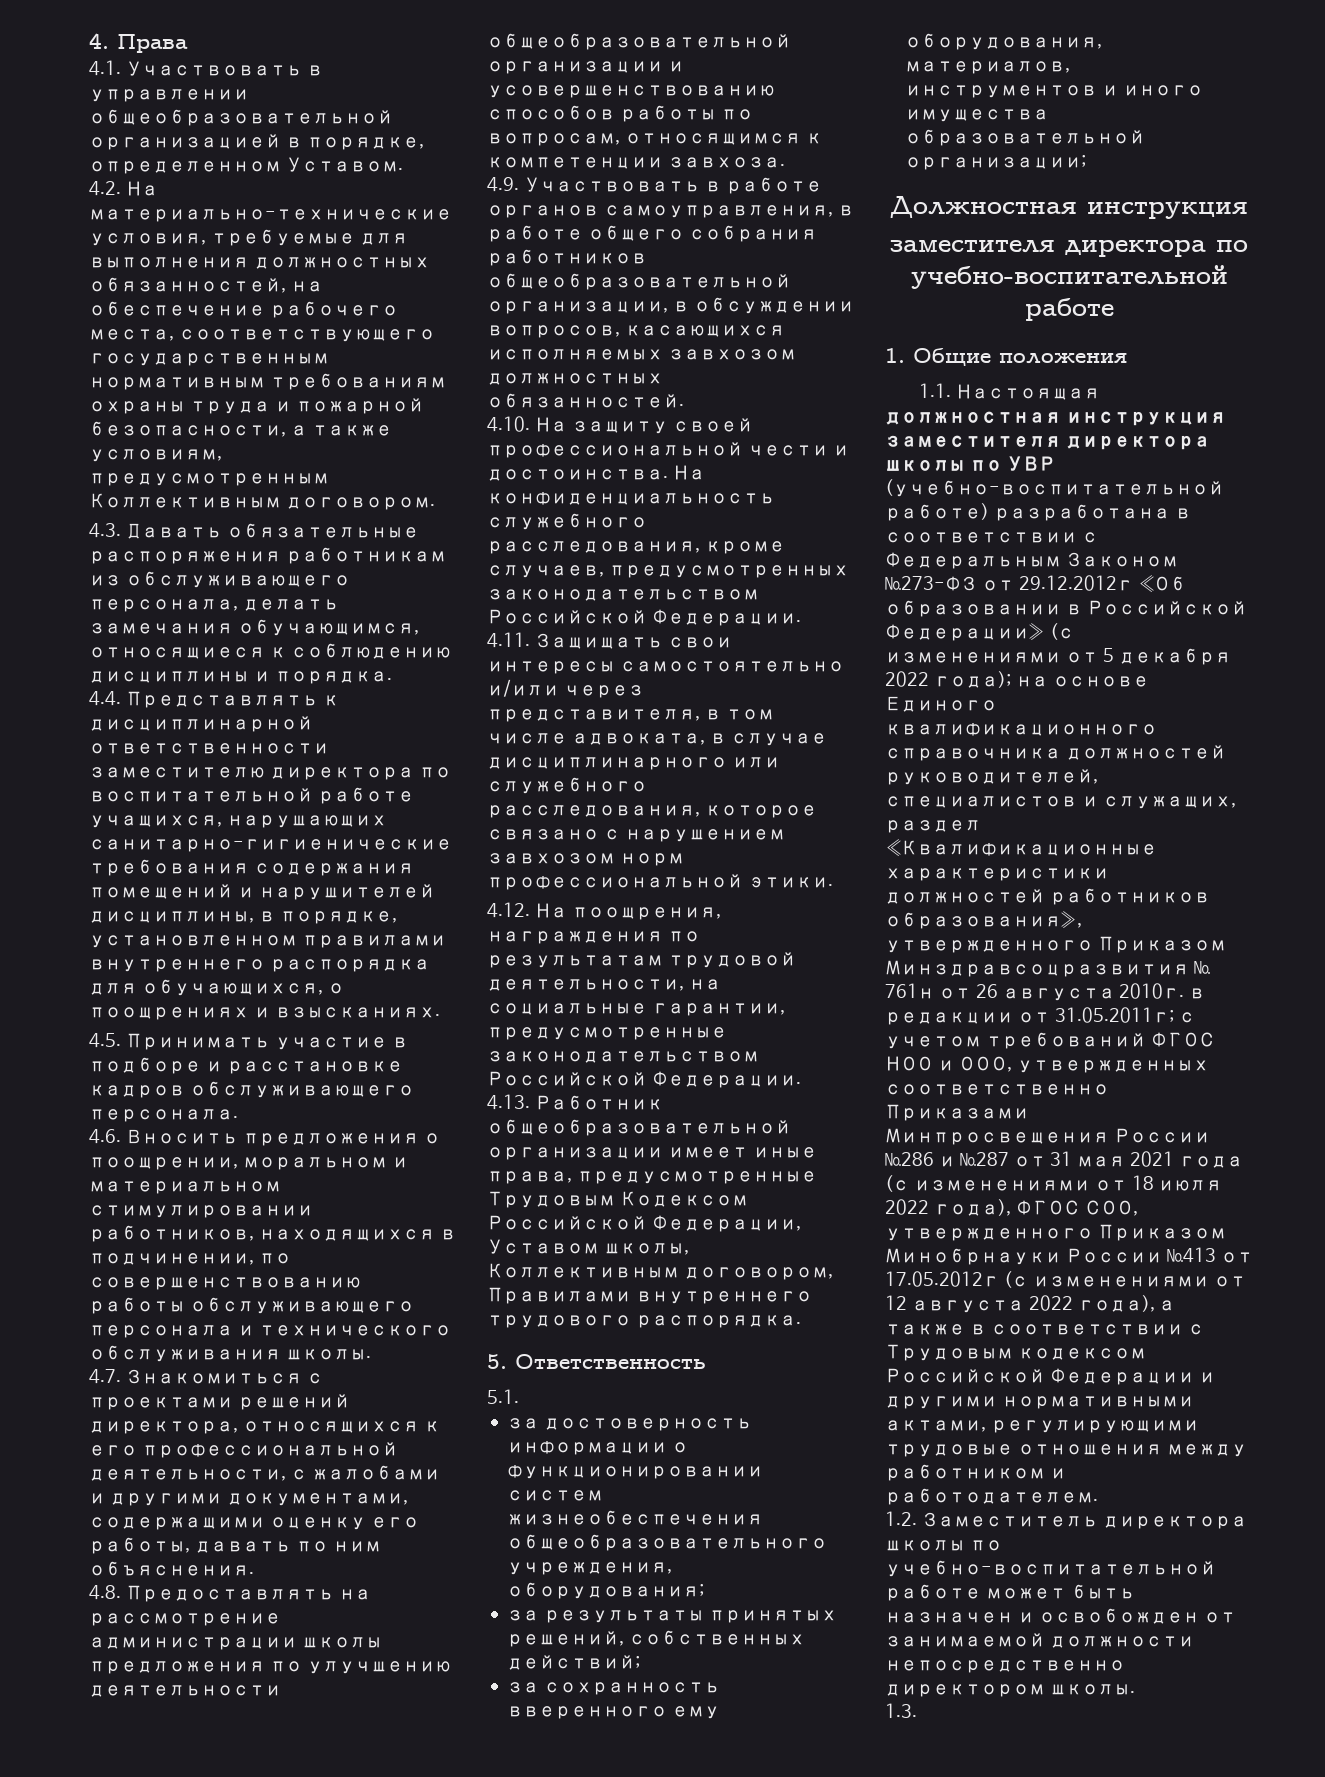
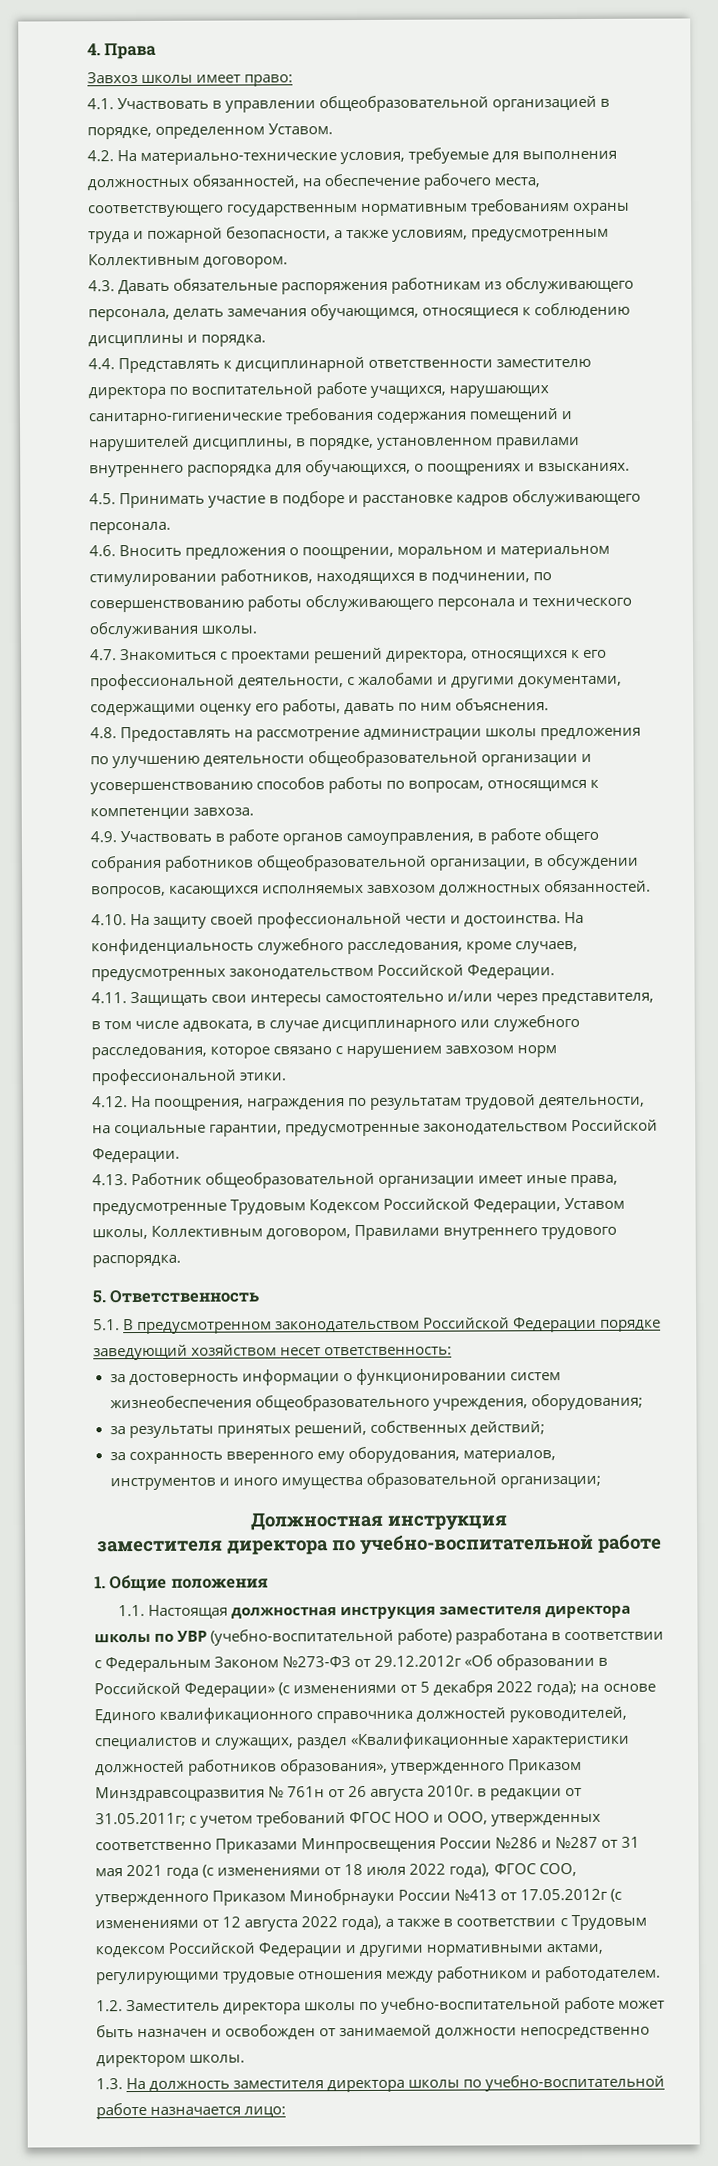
(188, 43) none -> [87,71,294,87] // Завхоз школы имеет право:
(519, 1396) none -> [123,1316,662,1335] [93,1344,453,1361] В предусмотренном законодательством Российской Федерации порядке заведующий хозяйством несет ответственность:
(917, 1710) none -> [126,2074,666,2093] [96,2102,287,2120] На должность заместителя директора школы по учебно-воспитательной работе назначается лицо:

